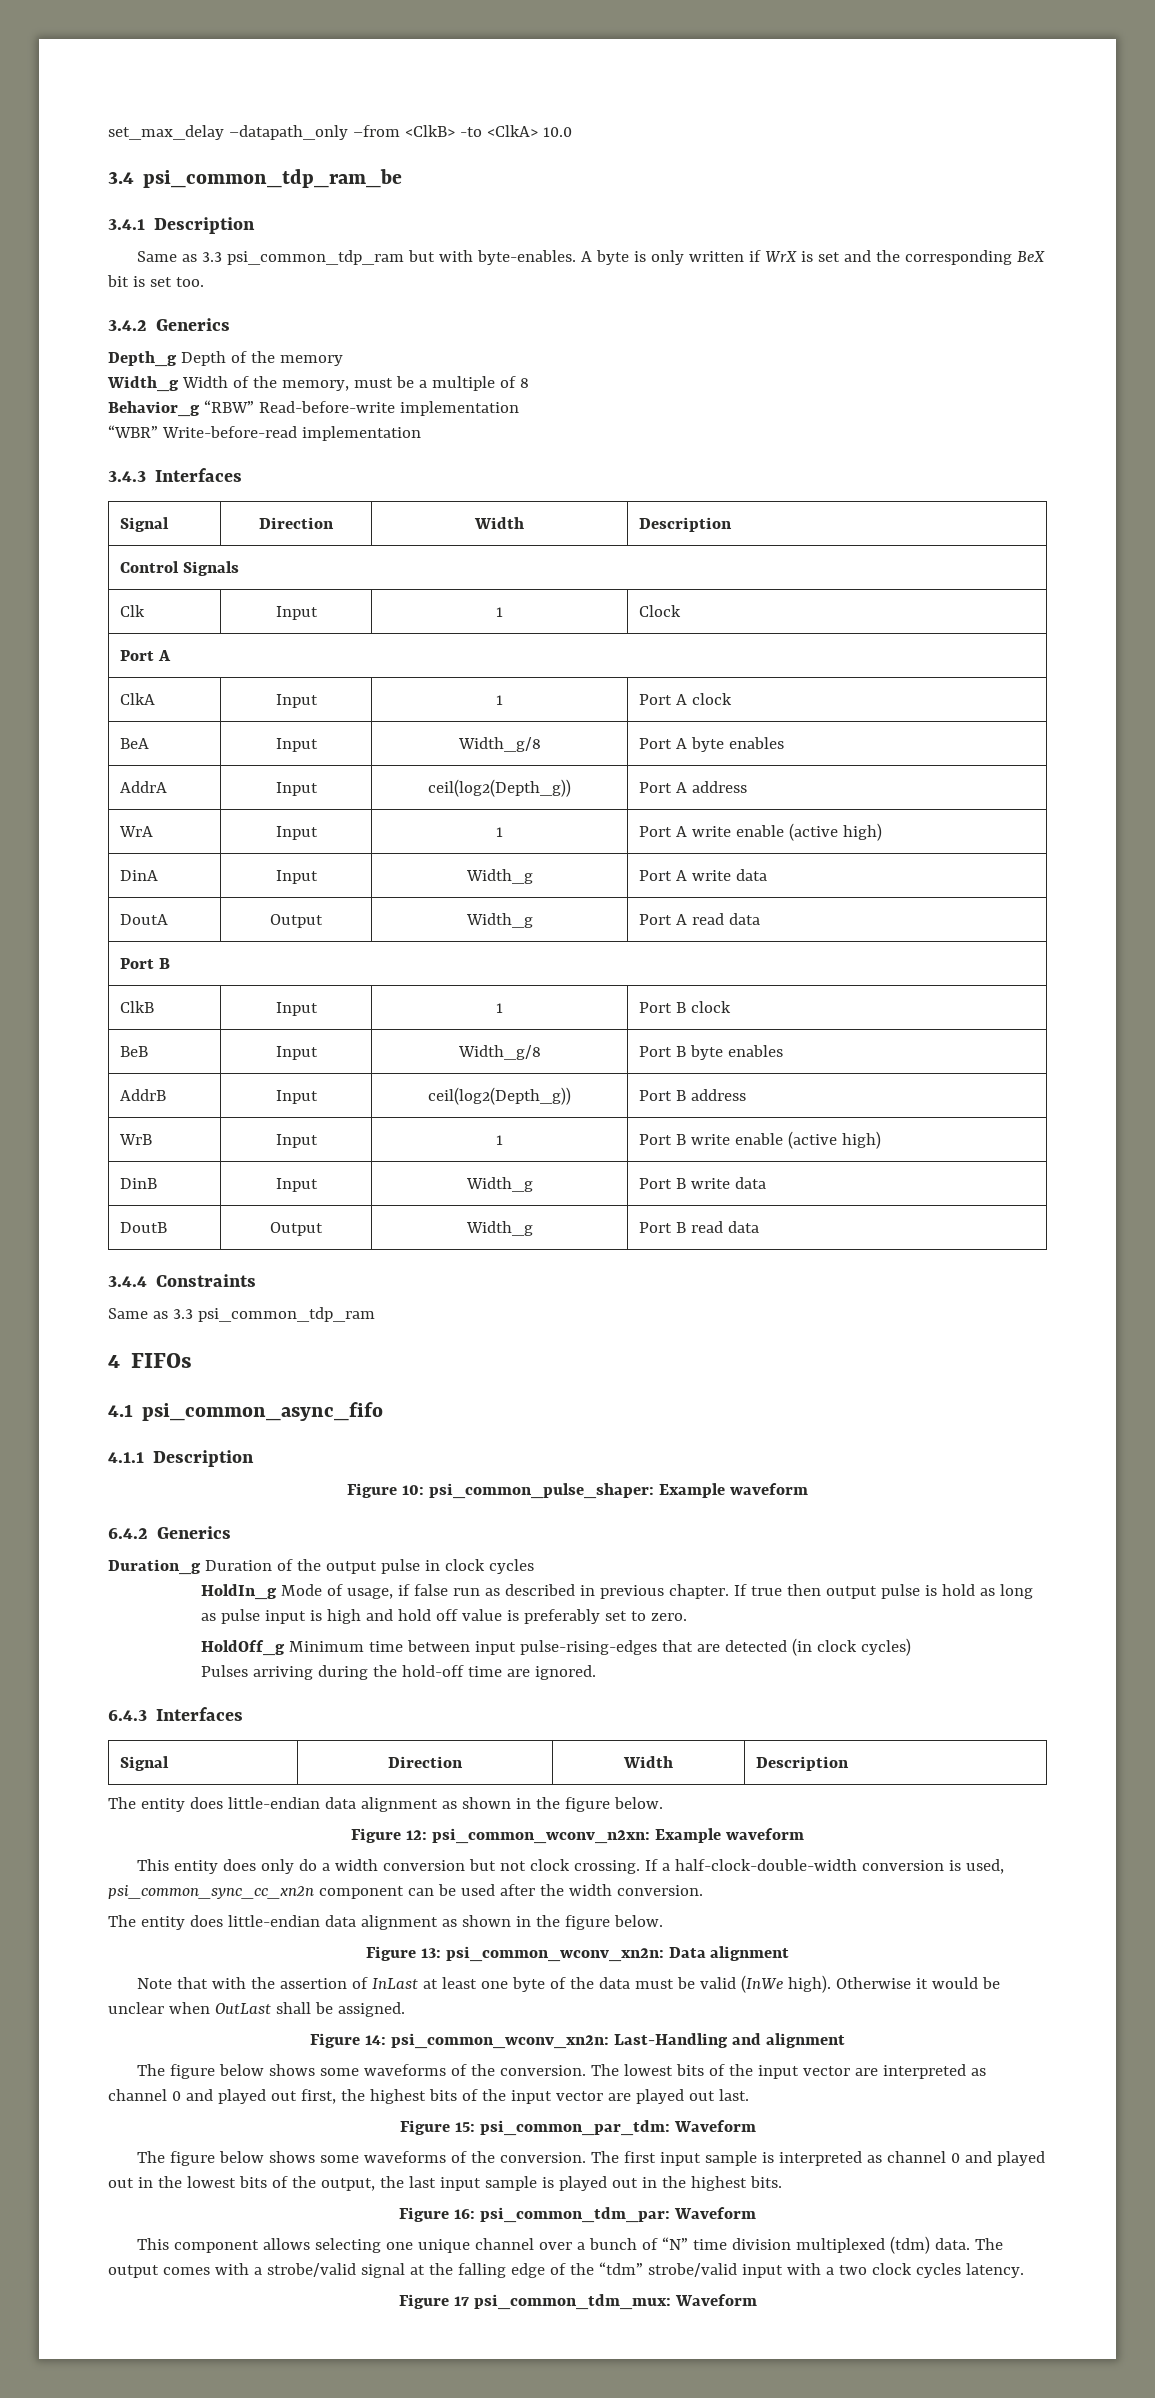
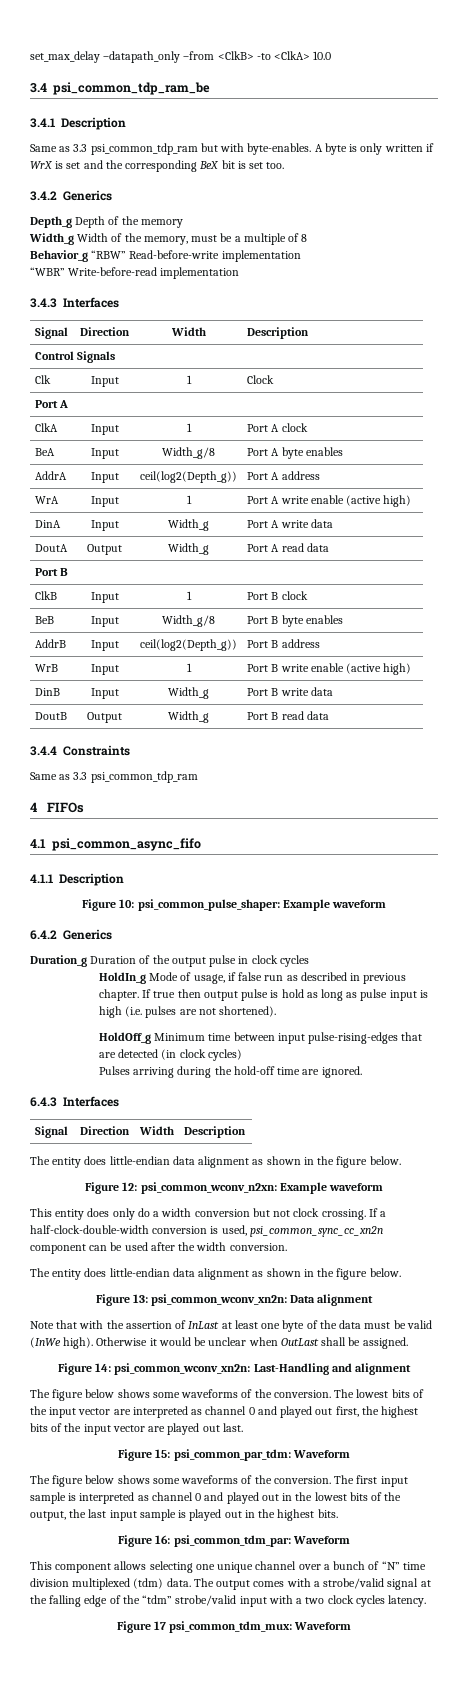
[365,1609,687,1624] and hold off value is preferably set to zero. -> [125,1006,277,1018] (i.e. pulses are not shortened).

